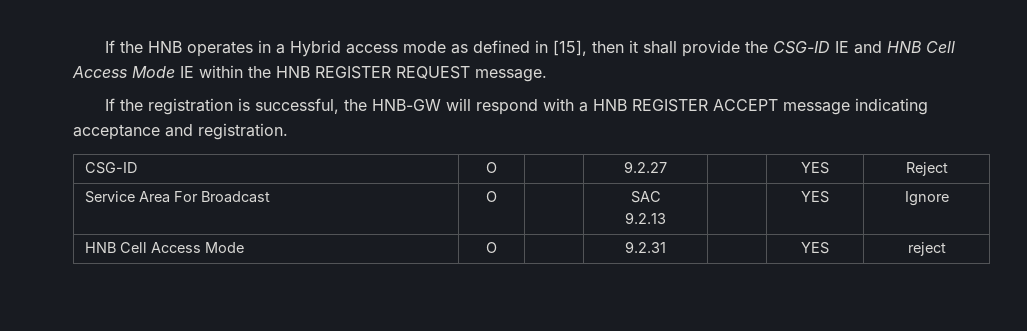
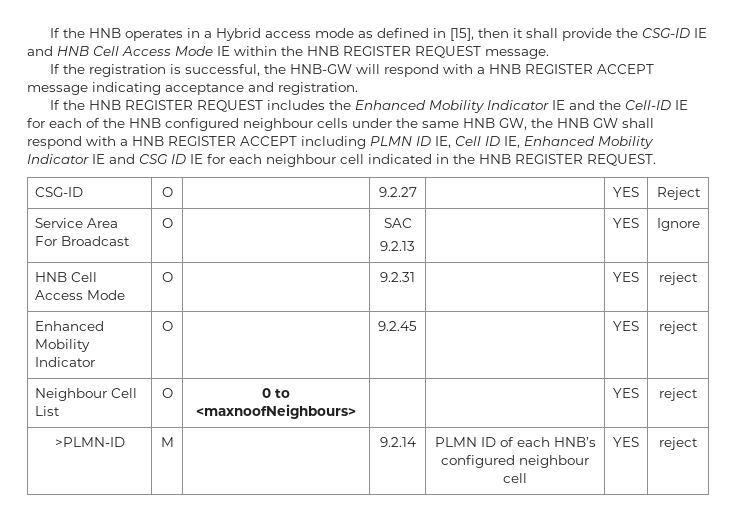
(288, 131) none -> [49,100,688,113] [27,118,654,131] [27,136,654,149] [27,154,656,167] // If the HNB REGISTER REQUEST includes the Enhanced Mobility Indicator IE and the Cell-ID IE for each of the HNB configured neighbour cells under the same HNB GW, the HNB GW shall respond with a HNB REGISTER ACCEPT including PLMN ID IE, Cell ID IE, Enhanced Mobility Indicator IE and CSG ID IE for each neighbour cell indicated in the HNB REGISTER REQUEST.
(946, 249) none -> [35,321,105,331] [35,339,91,352] [35,357,96,367] [161,321,173,331] [378,321,417,331] [613,321,639,331] [659,321,698,334] [35,388,138,401] [35,406,61,416] [161,388,173,398] [262,388,290,398] [196,404,356,419] [613,388,639,398] [659,388,698,401] [54,437,125,447] [160,437,174,447] [379,437,416,447] [434,437,596,447] [441,455,589,468] [503,473,527,483] [613,437,639,447] [659,437,698,450] // Enhanced Mobility Indicator | O | | 9.2.45 | | YES | reject // Neighbour Cell List | O | 0 to <maxnoofNeighbours> | | | YES | reject // >PLMN-ID | M | | 9.2.14 | PLMN ID of each HNB’s configured neighbour cell | YES | reject

